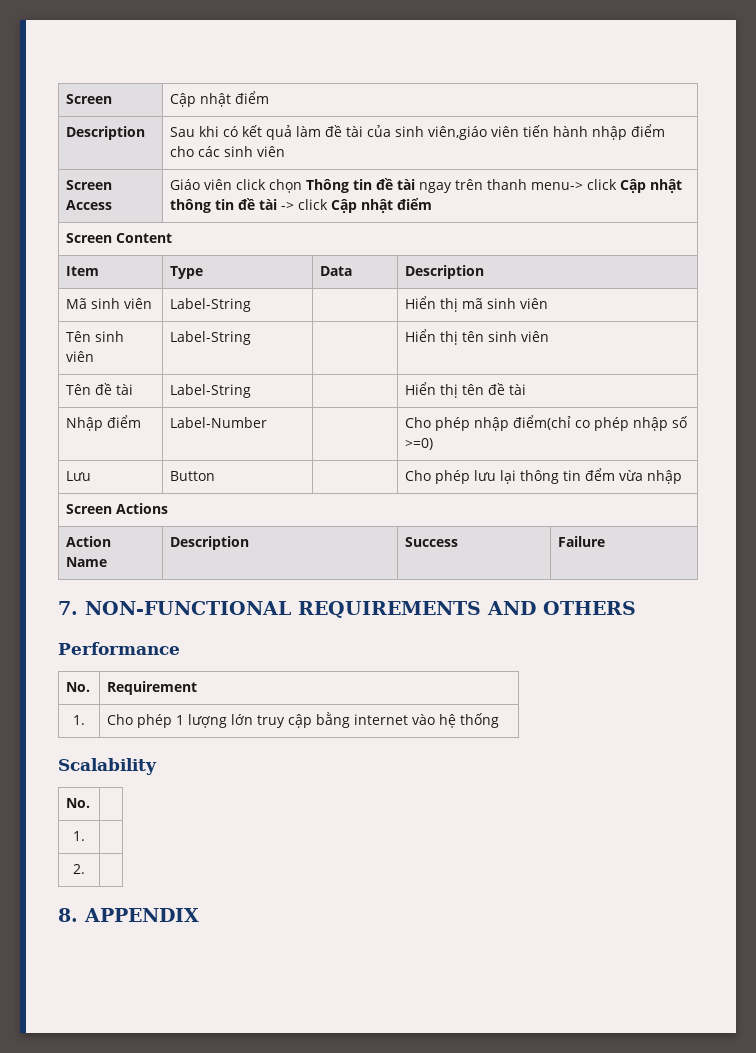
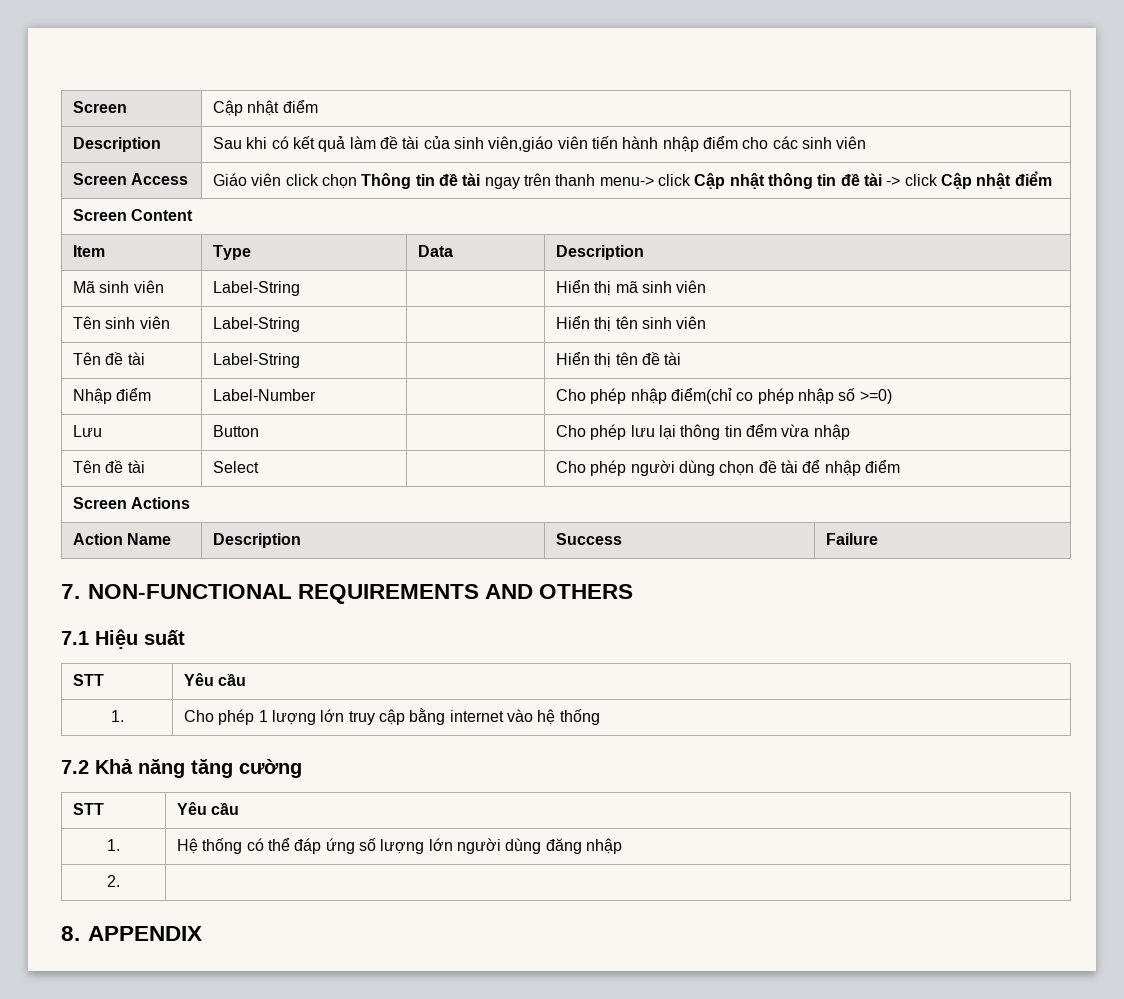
(683, 477) none -> [73,460,145,473] [213,461,260,473] [556,460,901,476] // Tên đề tài | Select | | Cho phép người dùng chọn đề tài để nhập điểm
[58,642,180,655] [66,682,91,692] [107,681,198,695] Performance // No. | Requirement -> [61,629,185,649] [73,674,105,686] [184,673,247,686] 7.1 Hiệu suất // STT | Yêu cầu
[58,758,157,775] [66,798,91,808] [73,831,85,841] Scalability // No. | // 1. | -> [61,759,302,778] [73,803,105,815] [177,802,240,815] [107,839,120,851] [177,838,622,854] 7.2 Khả năng tăng cường // STT | Yêu cầu // 1. | Hệ thống có thể đáp ứng số lượng lớn người dùng đăng nhập

